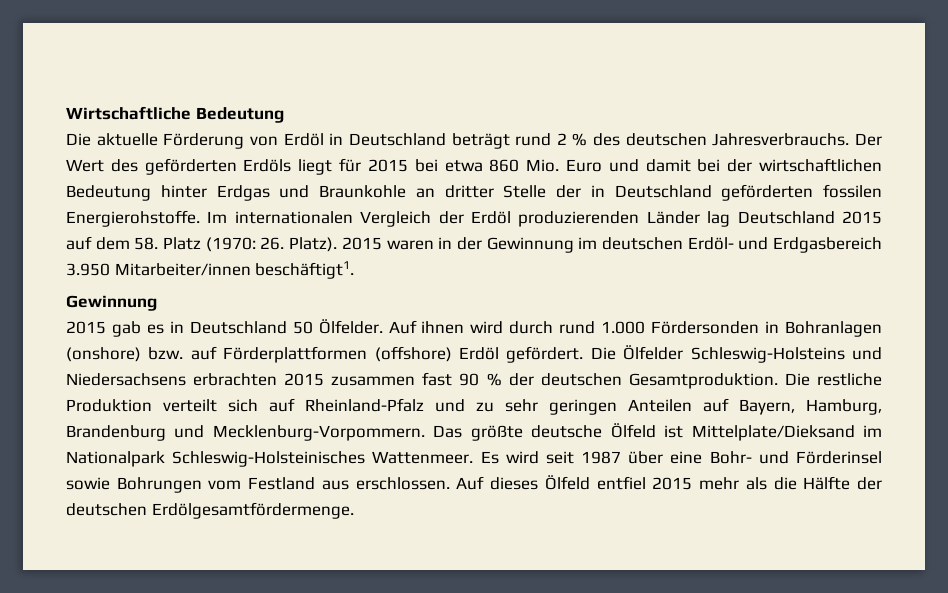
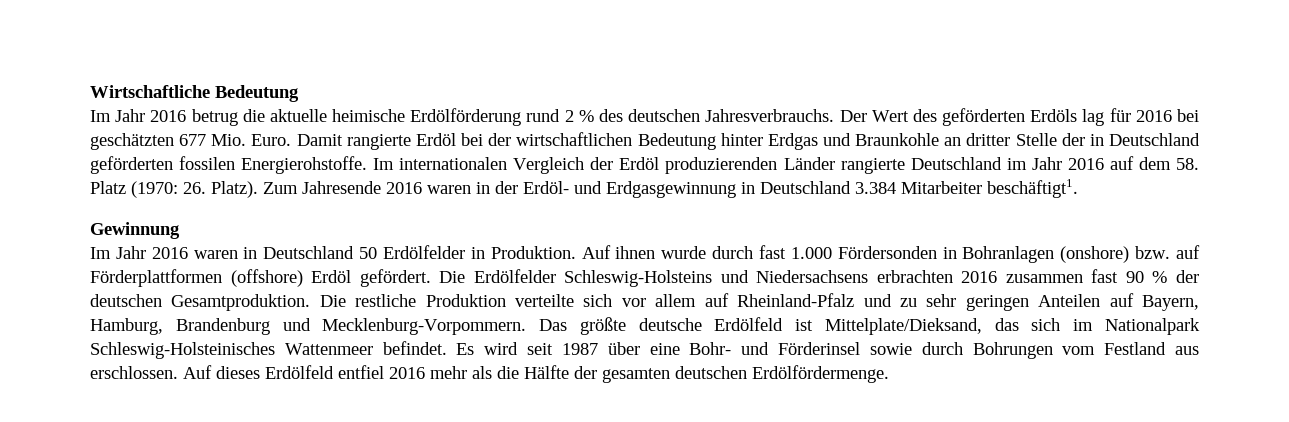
[66,133,510,149] Die aktuelle Förderung von Erdöl in Deutschland beträgt -> [90,108,522,126] Im Jahr 2016 betrug die aktuelle heimische Erdölförderung
[298,158,691,175] liegt für 2015 bei etwa 860 Mio. Euro und damit -> [1082,108,1199,126] [90,133,456,150] lag für 2016 bei geschätzten 677 Mio. Euro. Damit rangierte Erdöl
[707,211,882,227] lag Deutschland 2015 -> [840,157,1104,174] rangierte Deutschland im Jahr 2016
[341,237,882,253] [66,261,355,279] [66,295,157,311] [66,319,596,337] 2015 waren in der Gewinnung im deutschen Erdöl- und Erdgasbereich 3.950 Mitarbeiter/innen beschäftigt1. // Gewinnung // 2015 gab es in Deutschland 50 Ölfelder. Auf ihnen wird durch rund -> [263,179,1078,198] [90,222,180,239] [90,245,786,259] Zum Jahresende 2016 waren in der Erdöl- und Erdgasgewinnung in Deutschland 3.384 Mitarbeiter beschäftigt1. // Gewinnung // Im Jahr 2016 waren in Deutschland 50 Erdölfelder in Produktion. Auf ihnen wurde durch fast
[623,345,684,360] Ölfelder -> [473,269,556,283] Erdölfelder
[284,373,325,386] 2015 -> [961,271,998,283] 2016
[163,399,258,412] verteilt sich -> [515,294,697,307] verteilte sich vor allem
[610,423,855,441] Ölfeld ist Mittelplate/Dieksand -> [714,317,1061,335] Erdölfeld ist Mittelplate/Dieksand, das sich
[372,451,474,464] Wattenmeer. -> [284,341,447,355] Wattenmeer befindet.
(110, 483) none -> [921,342,963,355] durch
[544,475,693,490] Ölfeld entfiel 2015 -> [265,365,425,379] Erdölfeld entfiel 2016
[66,502,354,519] deutschen Erdölgesamtfördermenge. -> [602,365,889,383] gesamten deutschen Erdölfördermenge.

